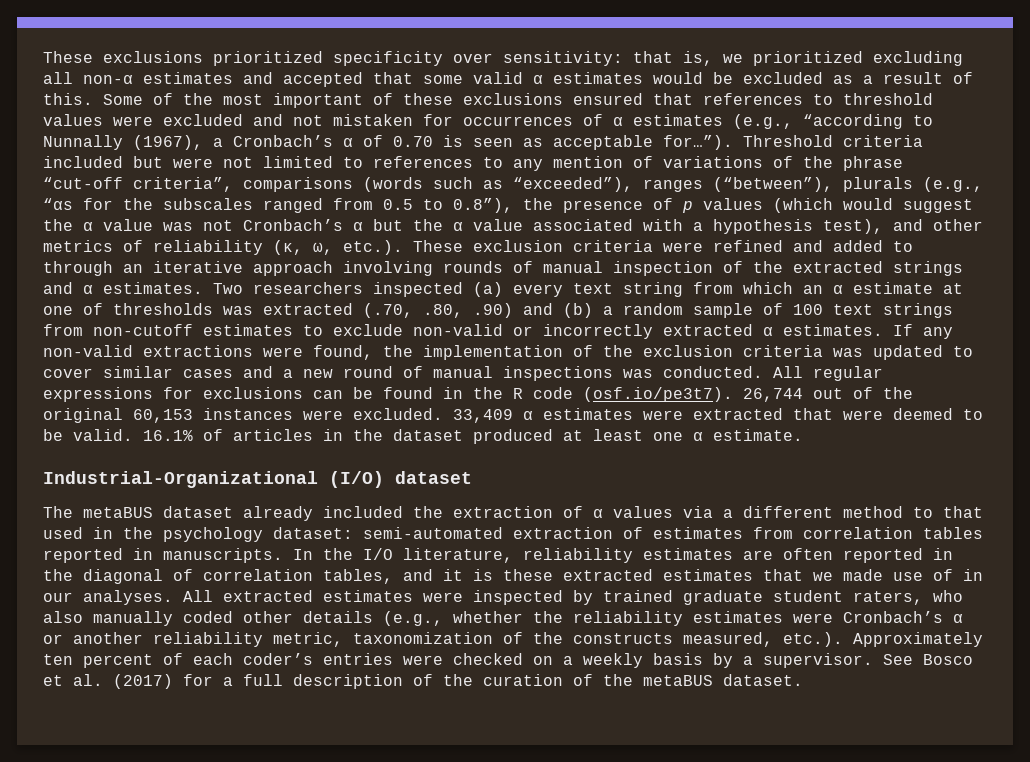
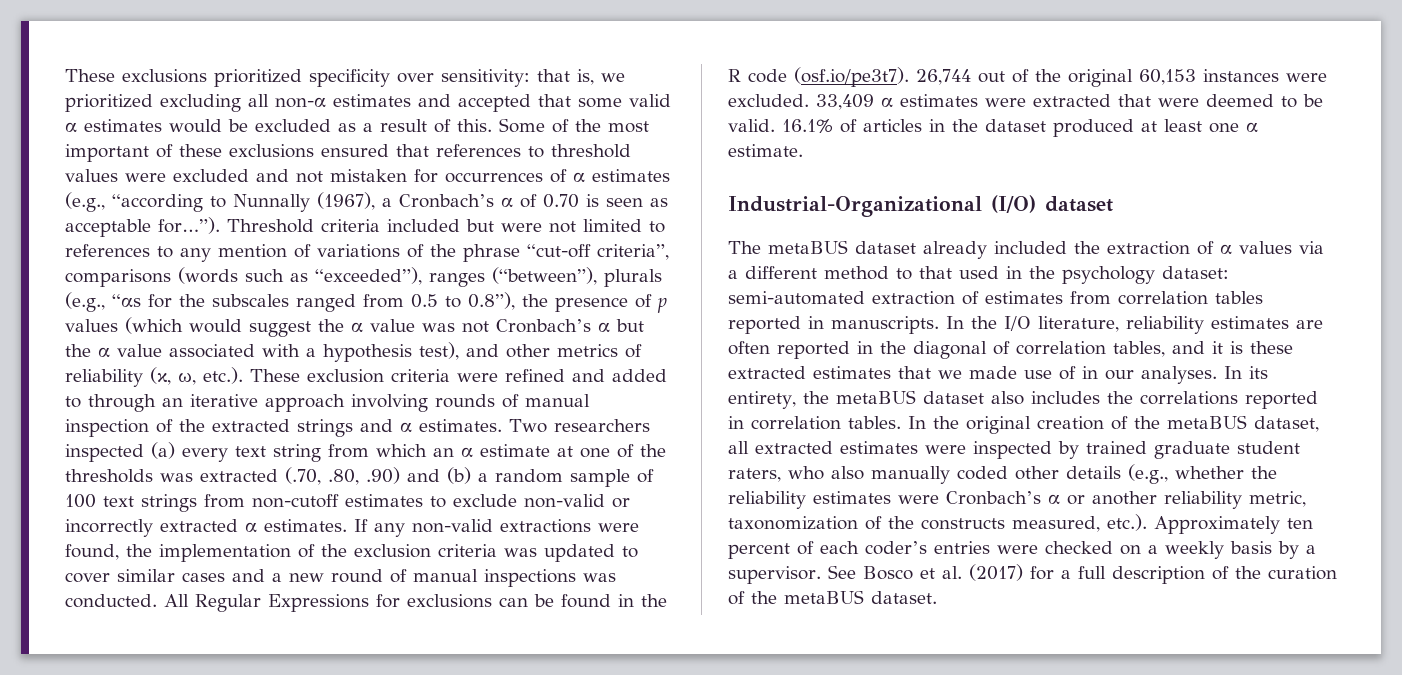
(103, 309) none -> [640,444,666,457] the
[813,366,883,381] [43,387,153,402] regular expressions -> [195,594,369,612] Regular Expressions
[183,590,213,602] All -> [1224,366,1268,379] [728,390,1318,409] [728,415,1319,434] [728,441,749,454] In its entirety, the metaBUS dataset also includes the correlations reported in correlation tables. In the original creation of the metaBUS dataset, all

